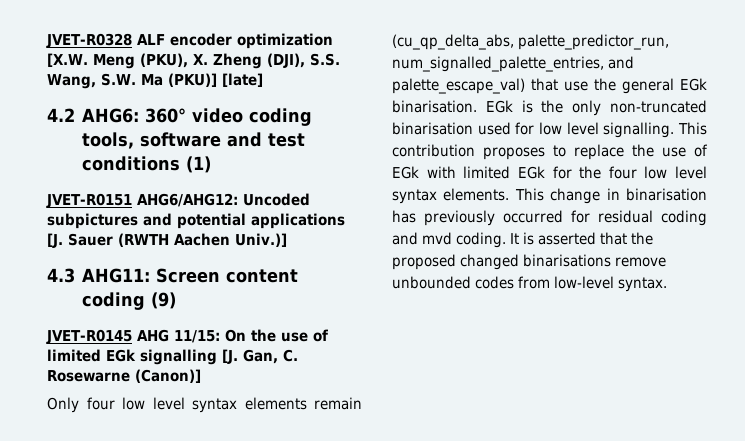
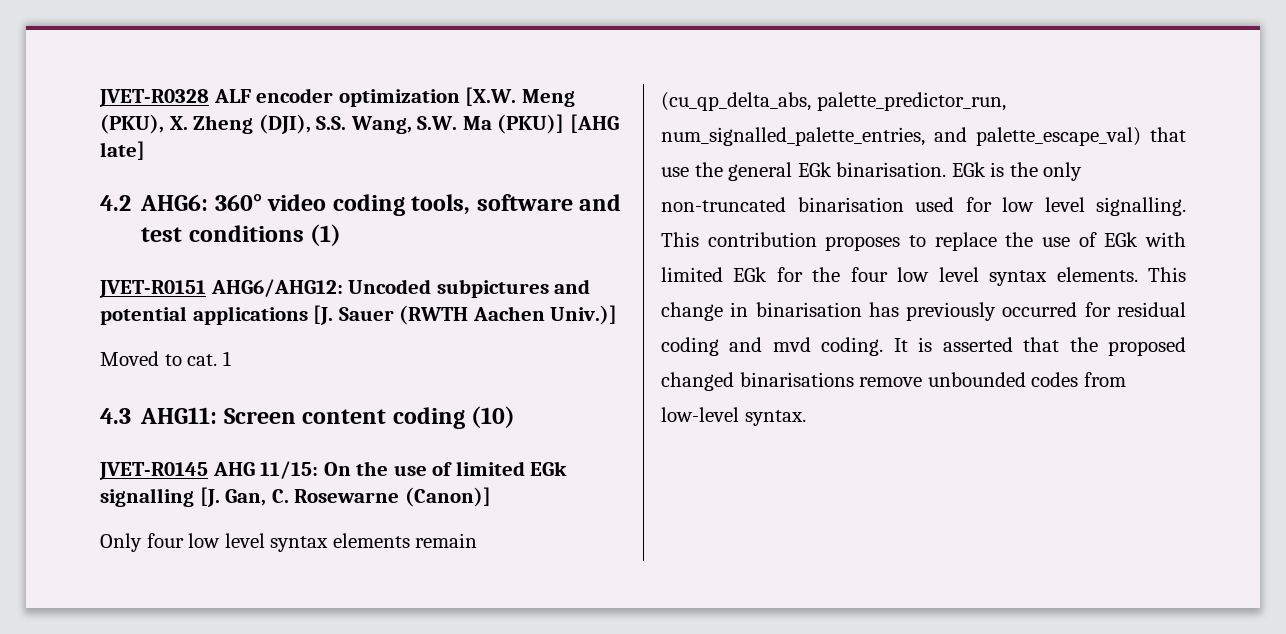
[221,73,263,87] [late] -> [569,114,619,133] [100,141,145,160] [AHG late]
(287, 240) none -> [100,351,231,366] // Moved to cat. 1
[151,292,177,309] (9) -> [471,406,516,428] (10)

